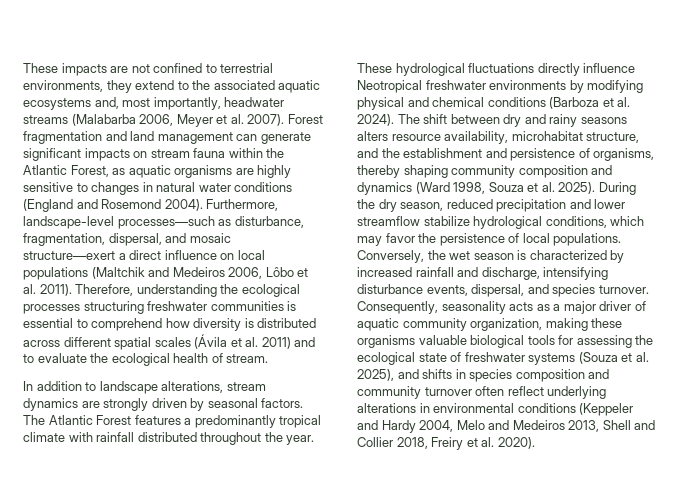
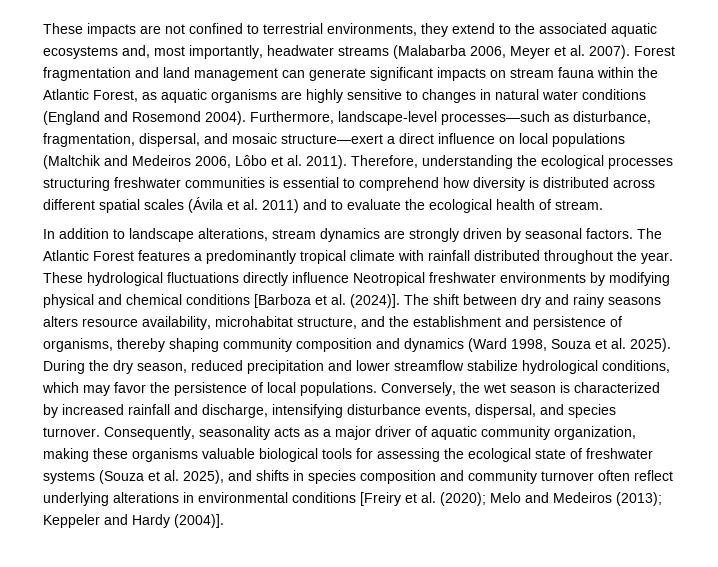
[549,97,631,109] [357,114,394,126] (Barboza et al. 2024). -> [254,294,400,308] [Barboza et al. (2024)].
[579,403,634,416] [357,420,656,433] [357,437,535,450] (Keppeler and Hardy 2004, Melo and Medeiros 2013, Shell and Collier 2018, Freiry et al. 2020). -> [360,492,662,506] [43,514,224,528] [Freiry et al. (2020); Melo and Medeiros (2013); Keppeler and Hardy (2004)].

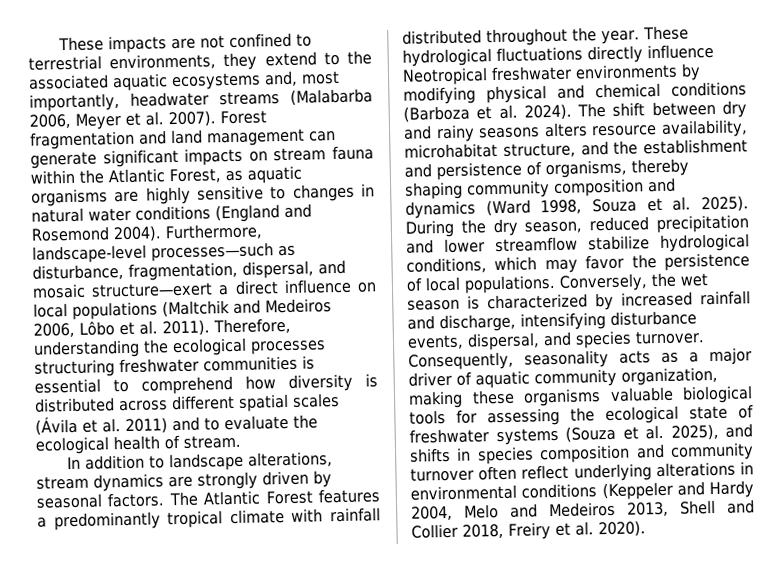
[254,294,400,308] [Barboza et al. (2024)]. -> [403,103,572,123] (Barboza et al. 2024).
[360,492,662,506] [43,514,224,528] [Freiry et al. (2020); Melo and Medeiros (2013); Keppeler and Hardy (2004)]. -> [601,480,754,501] [411,499,755,521] [411,520,646,540] (Keppeler and Hardy 2004, Melo and Medeiros 2013, Shell and Collier 2018, Freiry et al. 2020).

